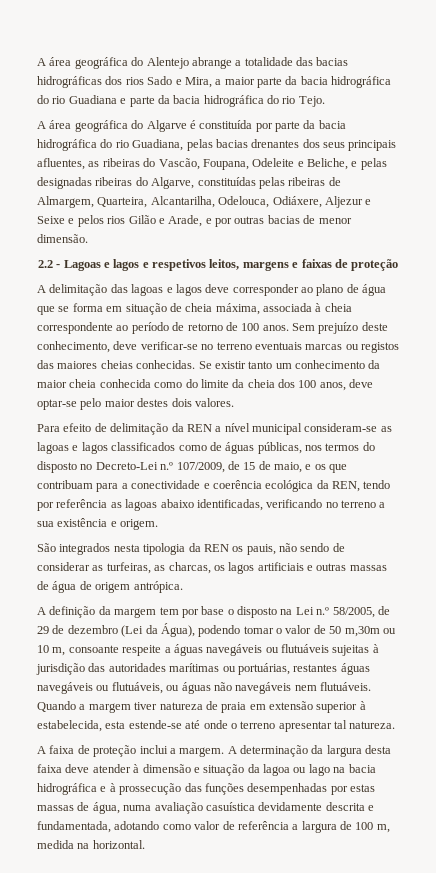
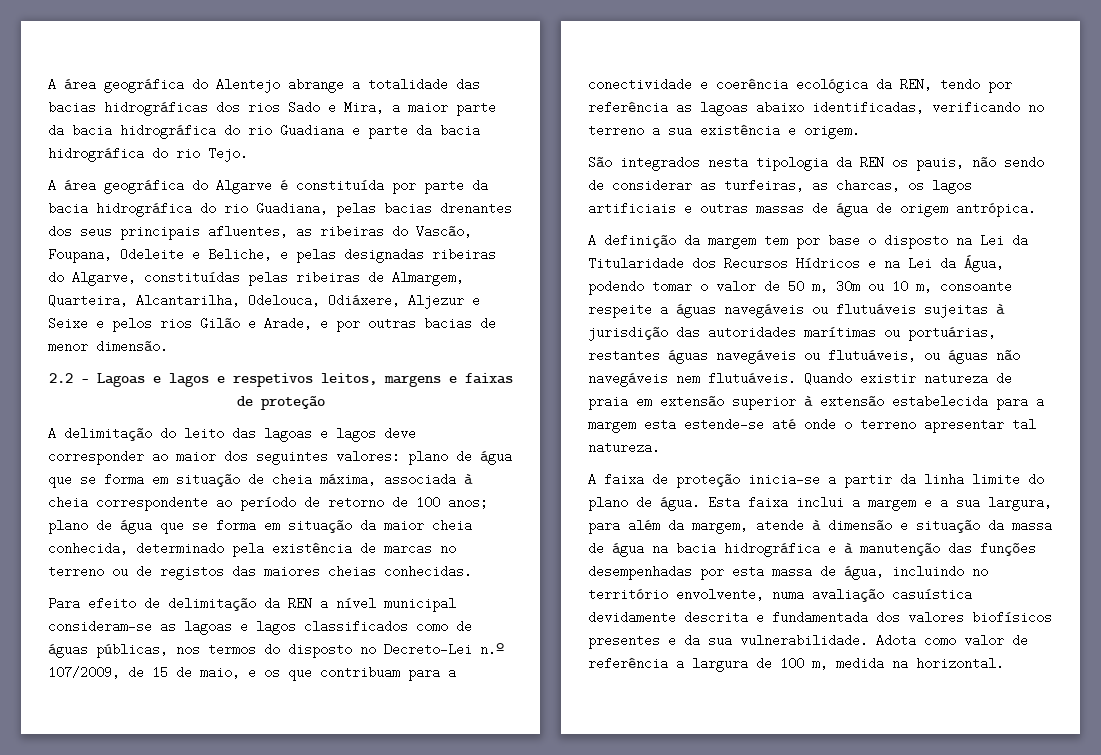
(108, 290) none -> [160,427,224,440] do leito
(313, 290) none -> [176,450,400,465] maior dos seguintes valores:
[262,322,388,334] [37,341,359,353] anos. Sem prejuízo deste conhecimento, deve verificar-se no terreno eventuais marcas ou -> [448,496,488,509] [48,519,472,534] [48,542,456,557] [48,565,152,578] anos; plano de água que se forma em situação da maior cheia conhecida, determinado pela existência de marcas no terreno ou de
[198,360,381,369] [37,379,374,391] [37,398,234,410] Se existir tanto um conhecimento da maior cheia conhecida como do limite da cheia dos 100 anos, deve optar-se pelo maior destes dois valores. -> (472, 571) none
[316,606,390,618] [37,623,195,637] n.º 58/2005, de 29 de dezembro (Lei da Água), -> [1012,234,1028,247] [588,255,1004,272] da Titularidade dos Recursos Hídricos e na Lei da Água,
[344,626,380,637] m,30m -> [812,280,860,293] m, 30m
[79,702,158,713] a margem tiver -> [860,372,916,385] existir
[37,720,102,732] estabelecida, -> [820,395,1044,410] [588,418,636,433] extensão estabelecida para a margem
[139,745,392,757] [37,764,131,773] inclui a margem. A determinação da largura desta faixa deve atender -> [748,473,1044,488] [588,496,1052,511] [588,519,804,534] inicia-se a partir da linha limite do plano de água. Esta faixa inclui a margem e a sua largura, para além da margem, atende
[263,764,330,776] lagoa ou lago -> [1012,519,1052,532] [588,542,644,557] massa de água
[119,783,182,795] prossecução -> [860,542,940,556] manutenção
[350,784,375,792] [37,802,120,814] estas massas de água, -> [732,565,988,580] [588,588,764,601] esta massa de água, incluindo no território envolvente,
[37,821,160,833] fundamentada, adotando -> [772,611,1052,624] [588,634,916,649] fundamentada dos valores biofísicos presentes e da sua vulnerabilidade. Adota

